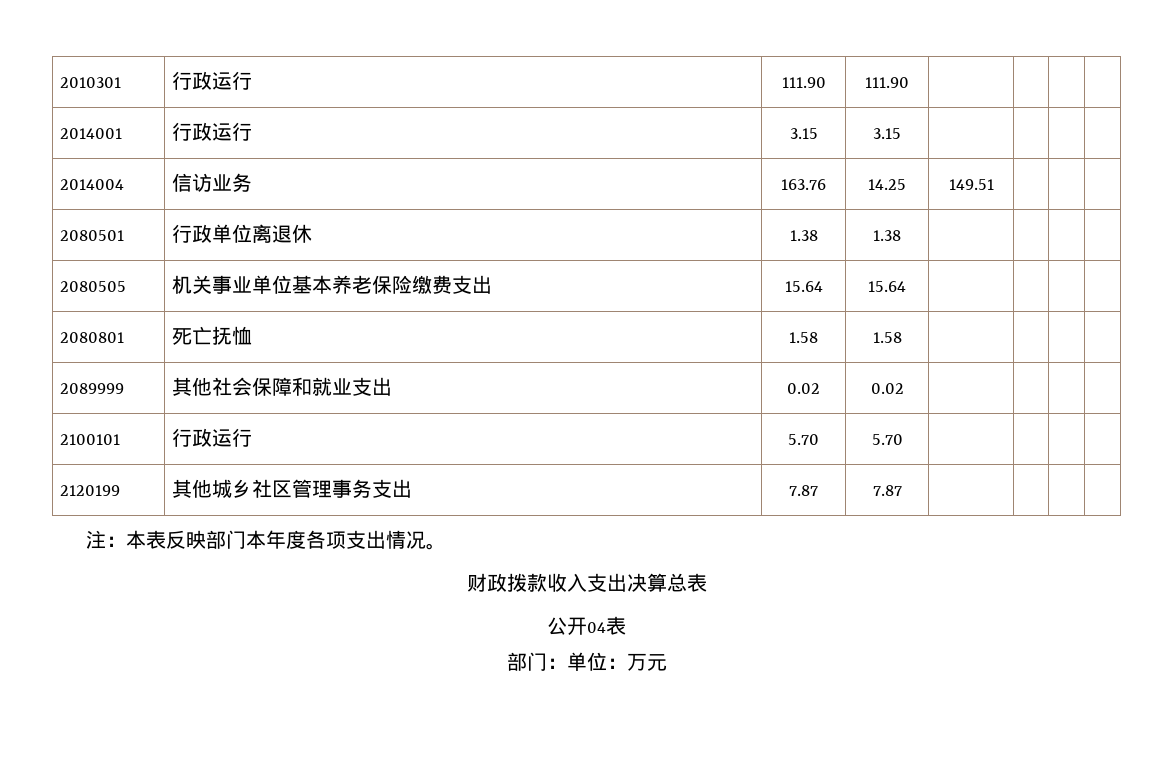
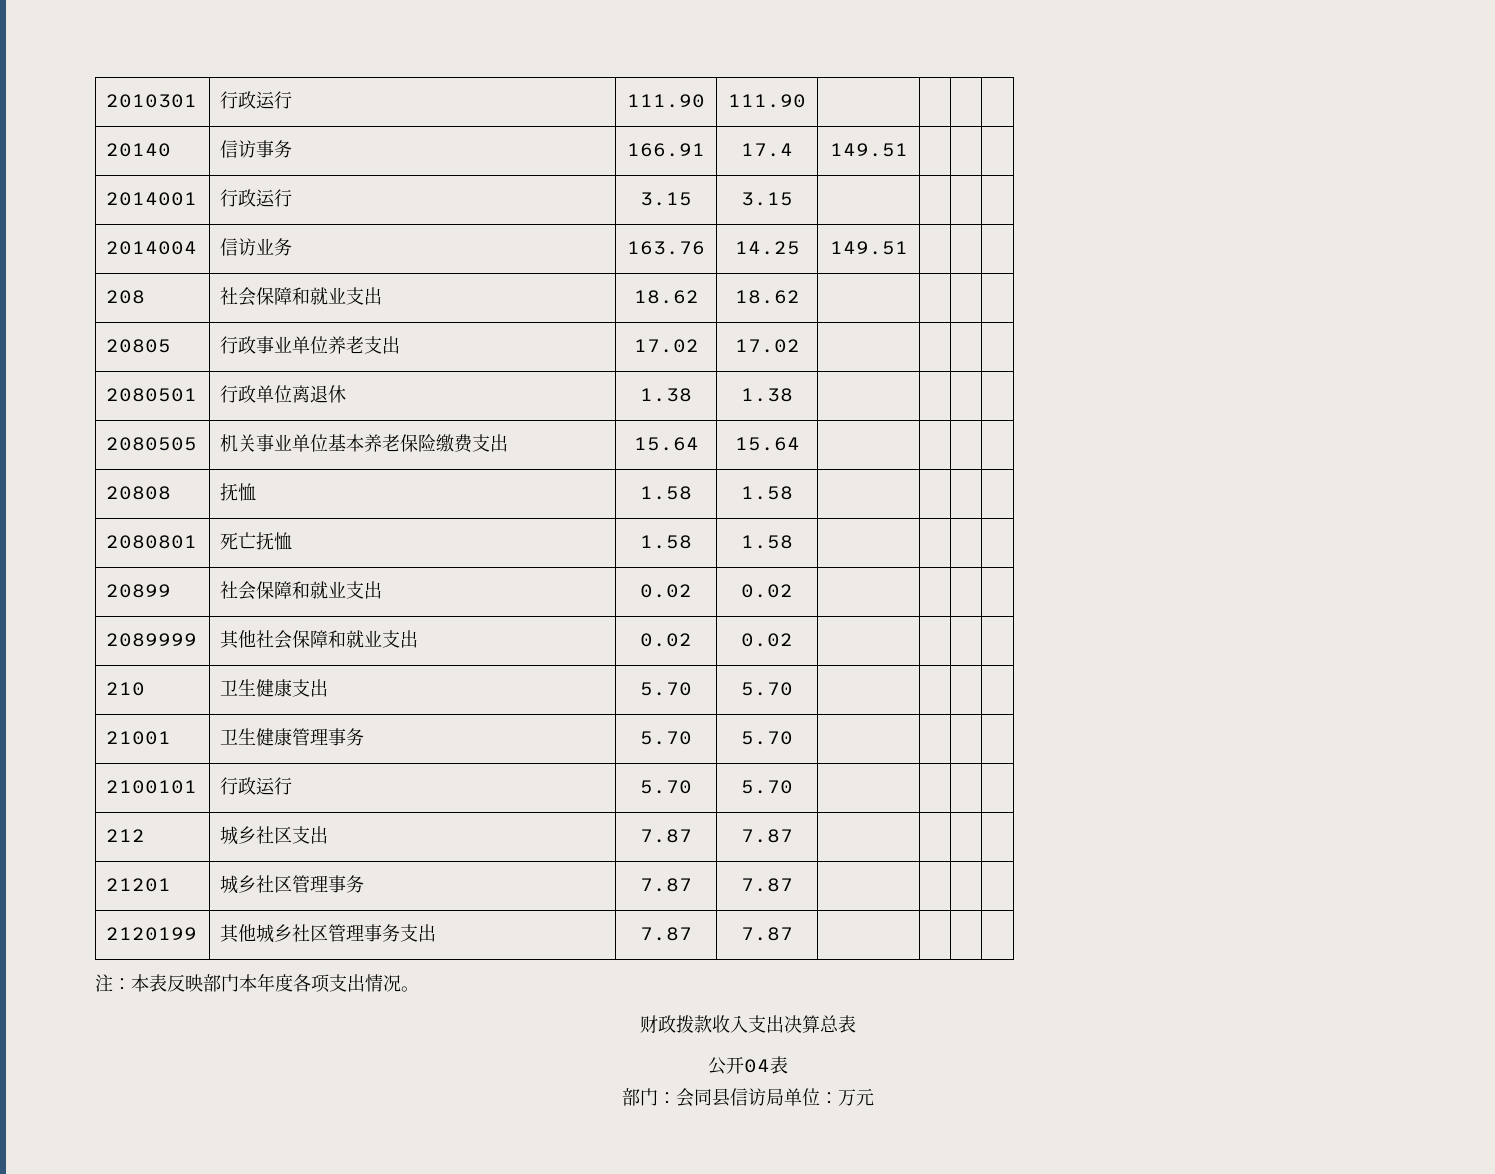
(909, 82) none -> [106,143,172,157] [220,140,293,158] [627,143,705,157] [741,143,793,157] [829,143,908,157] // 20140 | 信访事务 | 166.91 | 17.4 | 149.51 | | |
(994, 184) none -> [106,290,146,304] [220,287,383,306] [633,290,699,304] [734,290,800,304] [106,339,172,353] [220,336,401,354] [633,339,699,353] [734,339,800,353] // 208 | 社会保障和就业支出 | 18.62 | 18.62 | | | | // 20805 | 行政事业单位养老支出 | 17.02 | 17.02 | | | |
(906, 286) none -> [106,486,172,500] [220,483,257,501] [640,486,692,500] [741,486,793,500] // 20808 | 抚恤 | 1.58 | 1.58 | | | |
(902, 337) none -> [106,584,172,598] [220,581,383,600] [640,584,692,598] [741,584,793,598] // 20899 | 社会保障和就业支出 | 0.02 | 0.02 | | | |
(904, 388) none -> [106,682,146,696] [220,679,329,697] [640,682,692,696] [741,682,793,696] [106,731,172,745] [220,728,365,746] [640,731,692,745] [741,731,793,745] // 210 | 卫生健康支出 | 5.70 | 5.70 | | | | // 21001 | 卫生健康管理事务 | 5.70 | 5.70 | | | |
(903, 439) none -> [106,829,146,842] [220,826,329,845] [640,829,692,843] [741,829,793,843] [106,878,172,892] [220,875,365,894] [640,878,692,892] [741,878,793,892] // 212 | 城乡社区支出 | 7.87 | 7.87 | | | | // 21201 | 城乡社区管理事务 | 7.87 | 7.87 | | | |
(567, 663) none -> [675,1088,784,1107] 会同县信访局

